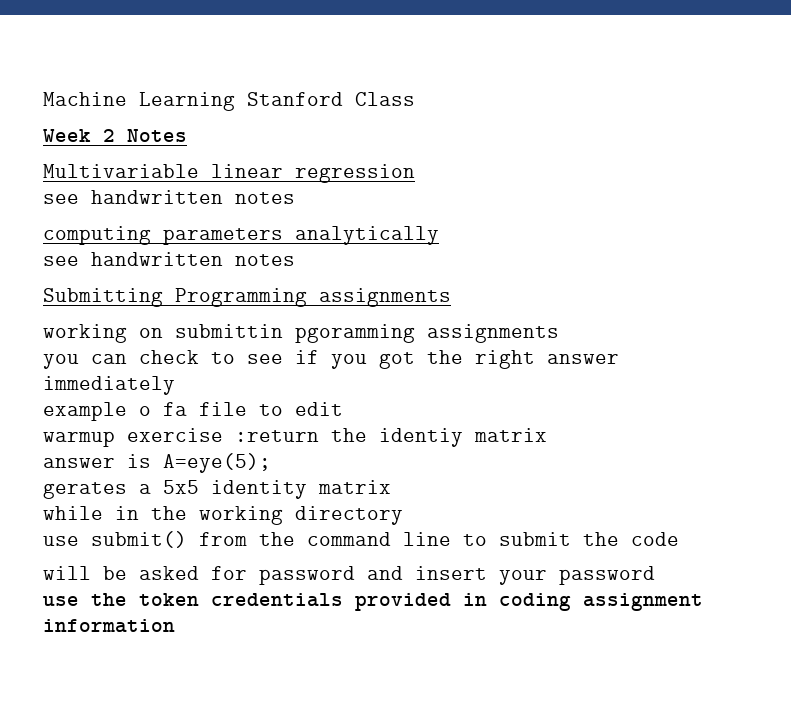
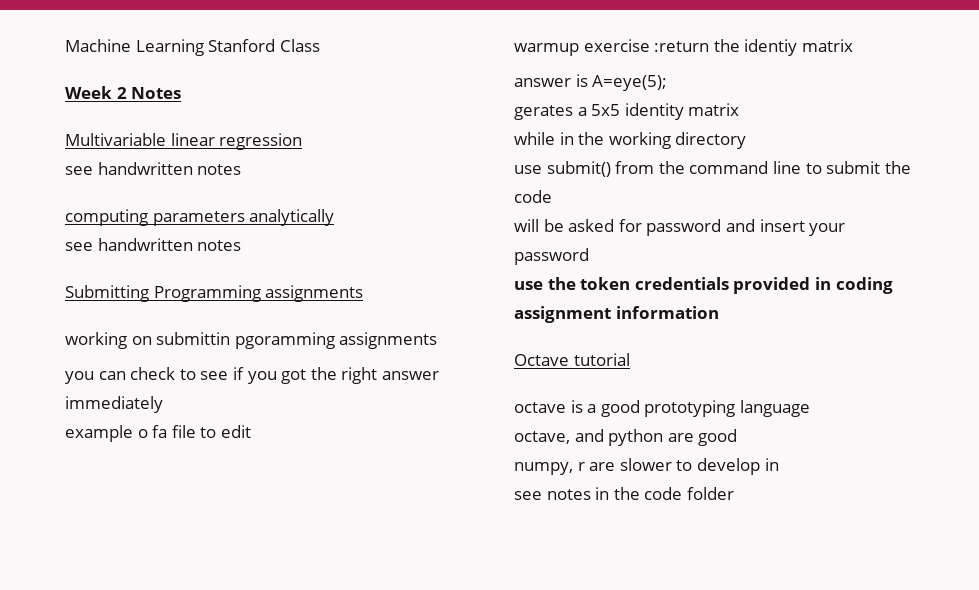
(175, 626) none -> [514,353,630,366] [514,400,810,417] [514,429,738,446] [514,458,779,475] [514,487,734,500] // Octave tutorial // octave is a good prototyping language // octave, and python are good // numpy, r are slower to develop in // see notes in the code folder

